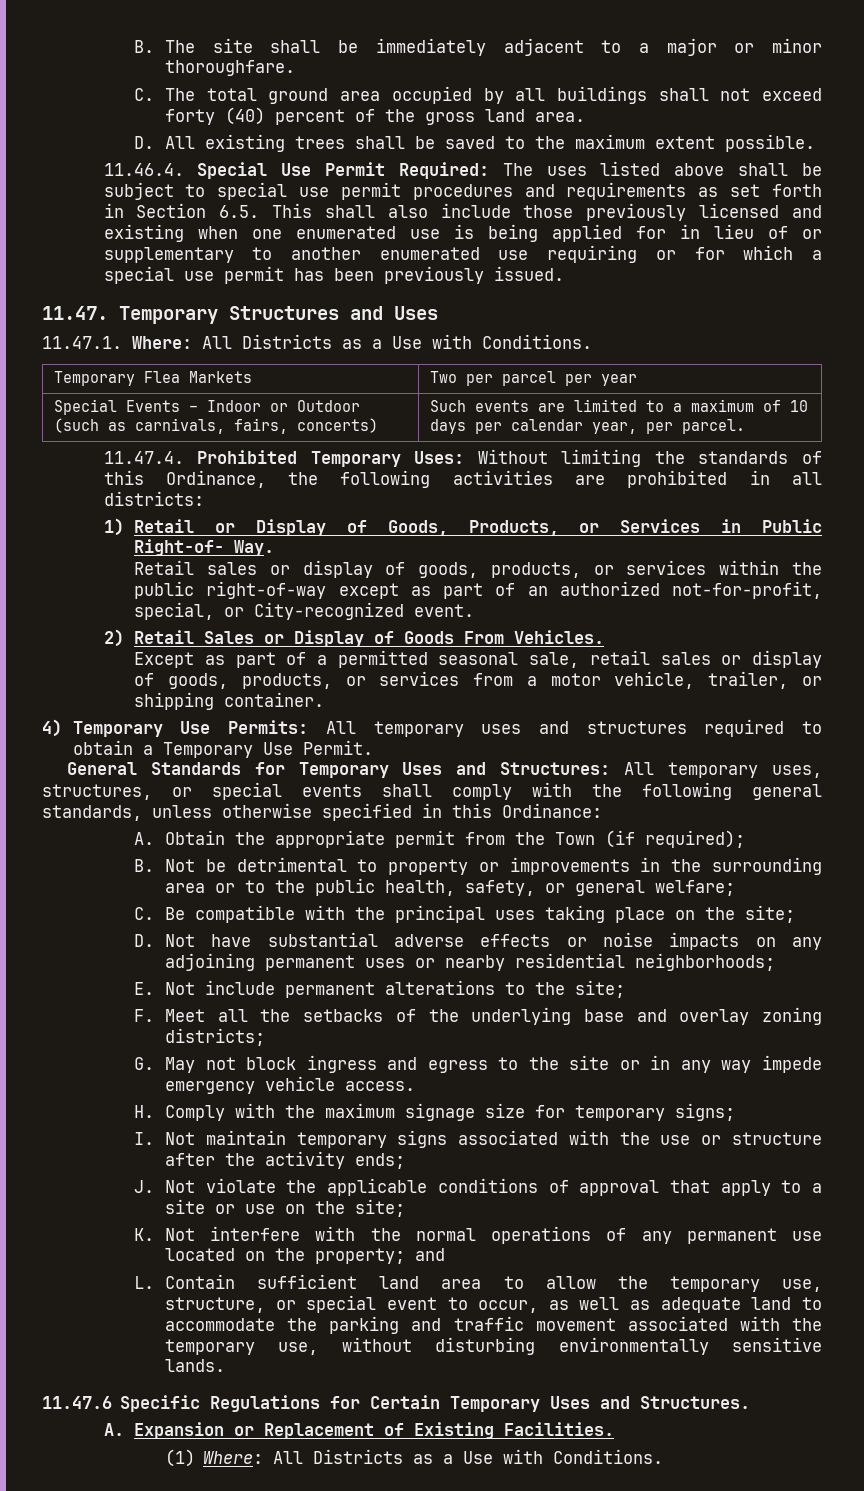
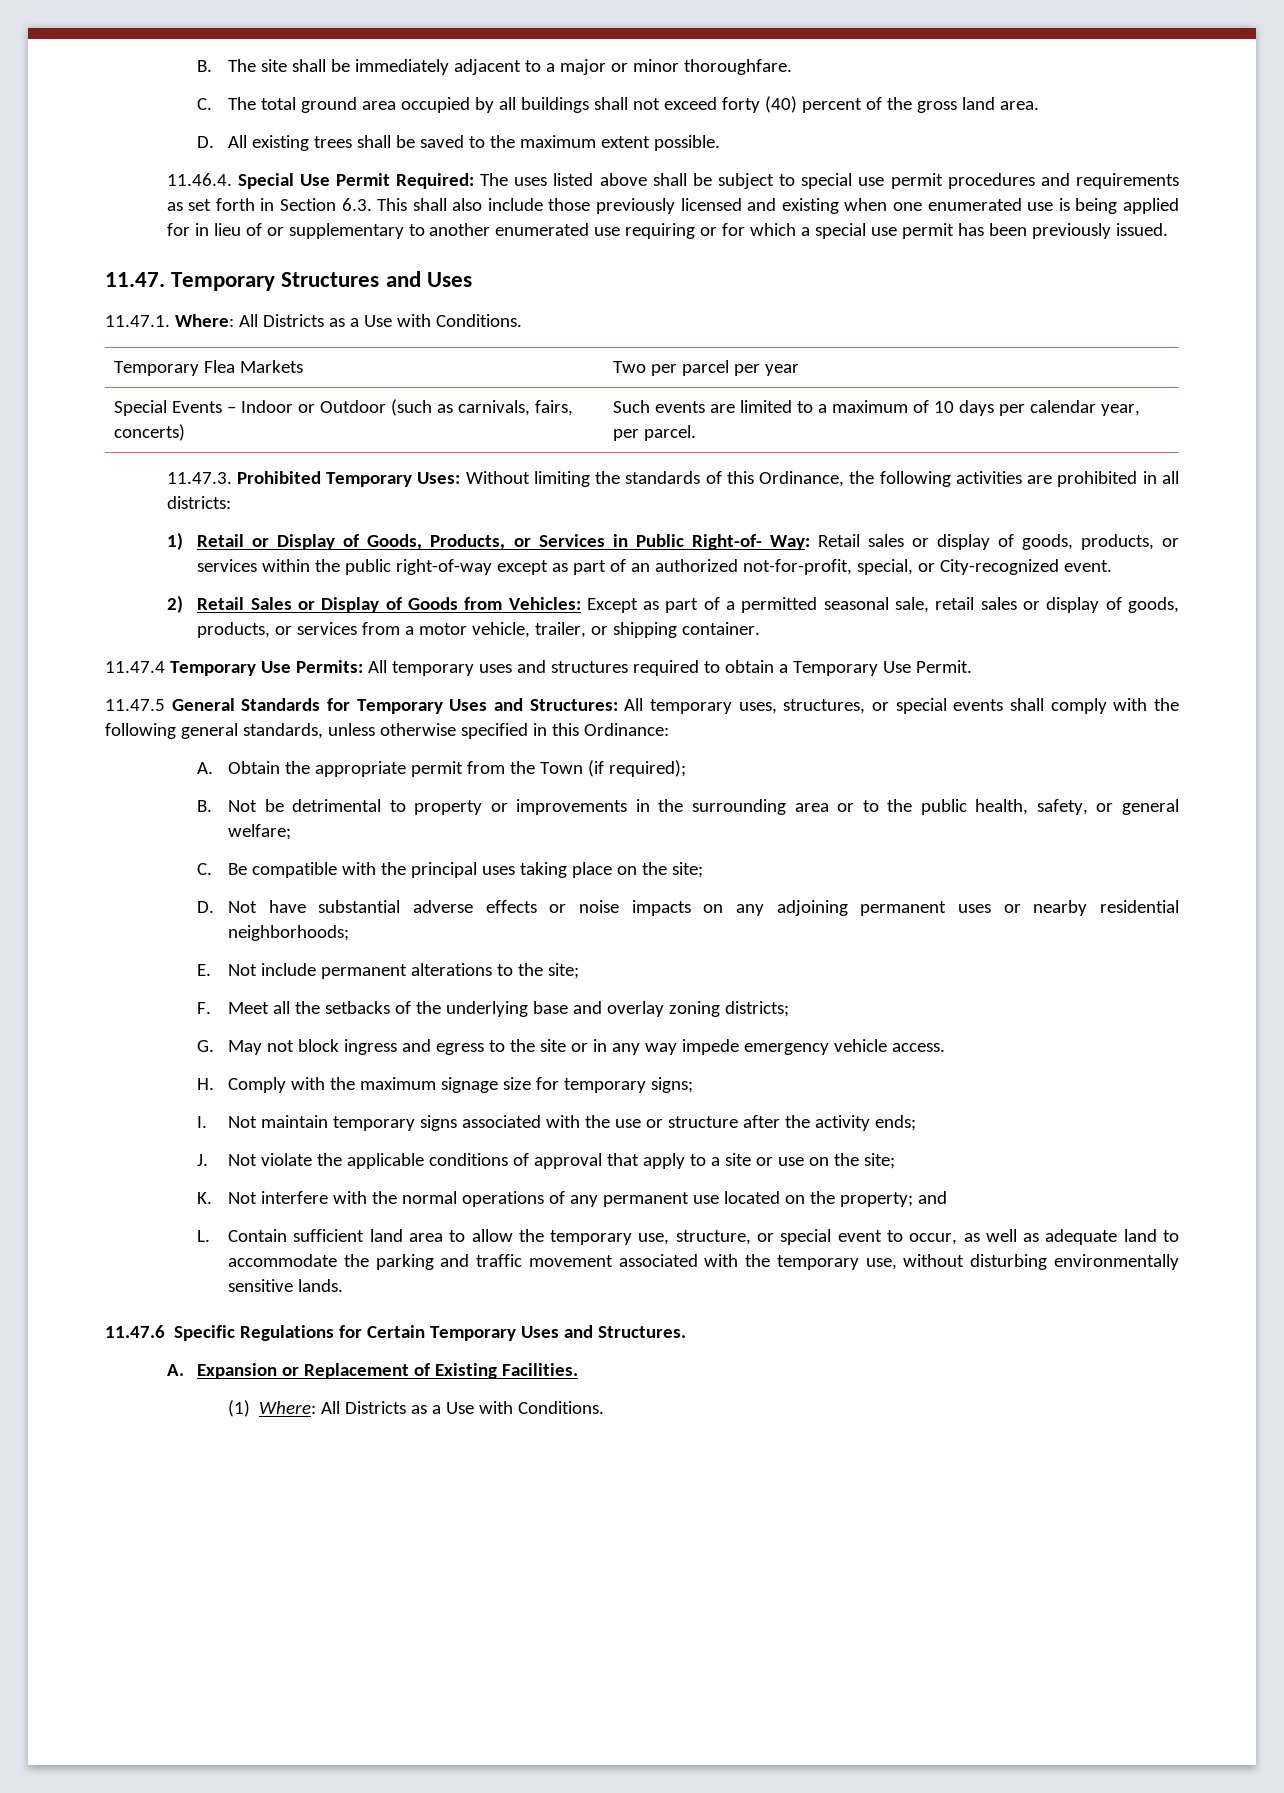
[219,205,260,218] 6.5. -> [341,198,372,211] 6.3.
[103,451,184,464] 11.47.4. -> [166,472,232,484] 11.47.3.
[234,540,275,556] Way. // -> [769,535,810,550] Way:
[464,630,605,644] From Vehicles. // -> [464,597,581,610] from Vehicles:
[42,719,62,737] 4) -> [105,661,165,673] 11.47.4
(373, 747) none -> [105,699,165,711] 11.47.5

